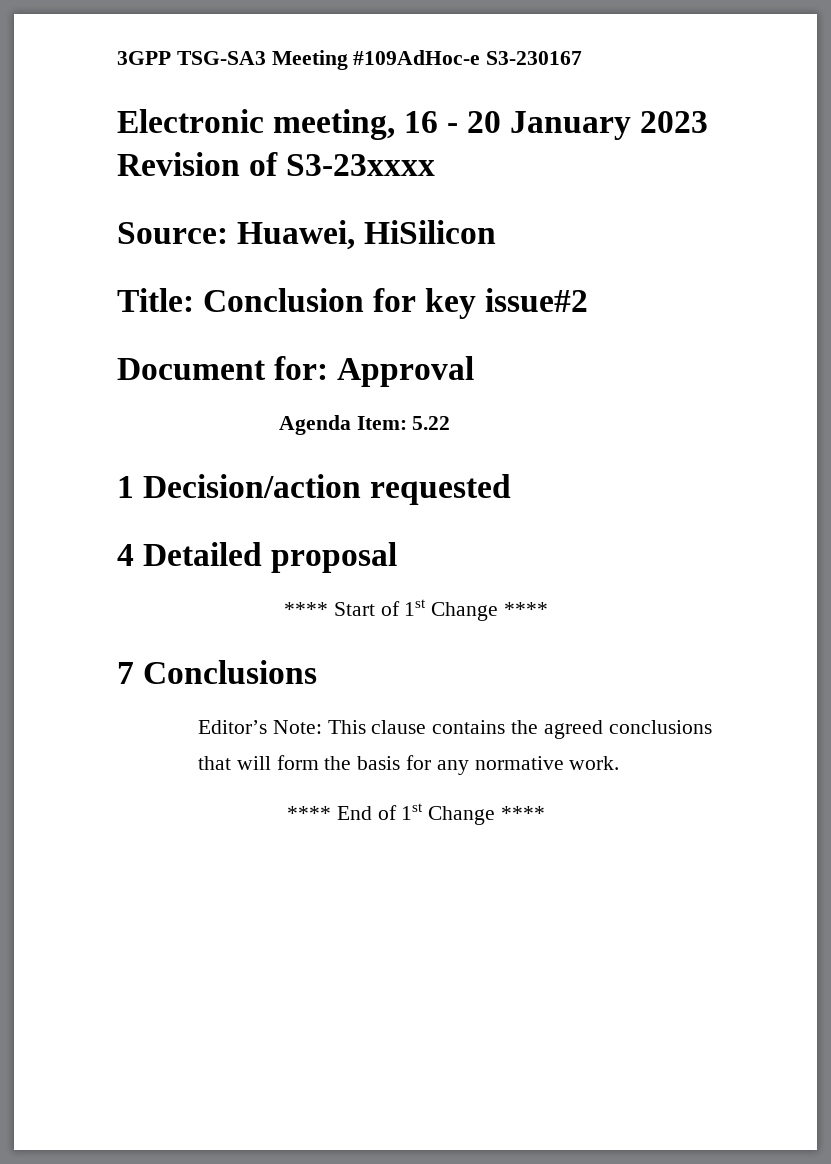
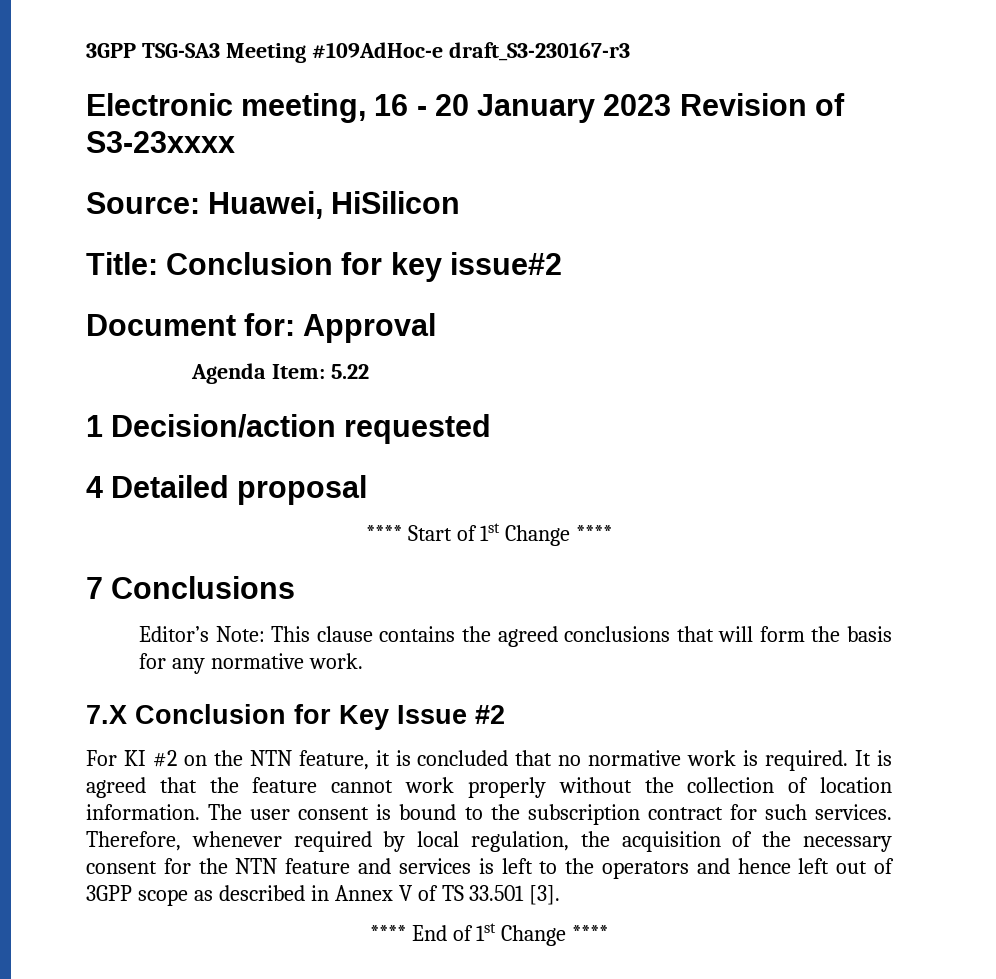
[486,51,583,65] S3-230167 -> [448,42,630,61] draft_S3-230167-r3
(620, 763) none -> [86,704,505,730] [86,750,893,771] [86,777,893,798] [86,804,892,825] [86,831,892,852] [86,858,894,879] [86,885,561,906] // 7.X Conclusion for Key Issue #2 // For KI #2 on the NTN feature, it is concluded that no normative work is required. It is agreed that the feature cannot work properly without the collection of location information. The user consent is bound to the subscription contract for such services. Therefore, whenever required by local regulation, the acquisition of the necessary consent for the NTN feature and services is left to the operators and hence left out of 3GPP scope as described in Annex V of TS 33.501 [3].

